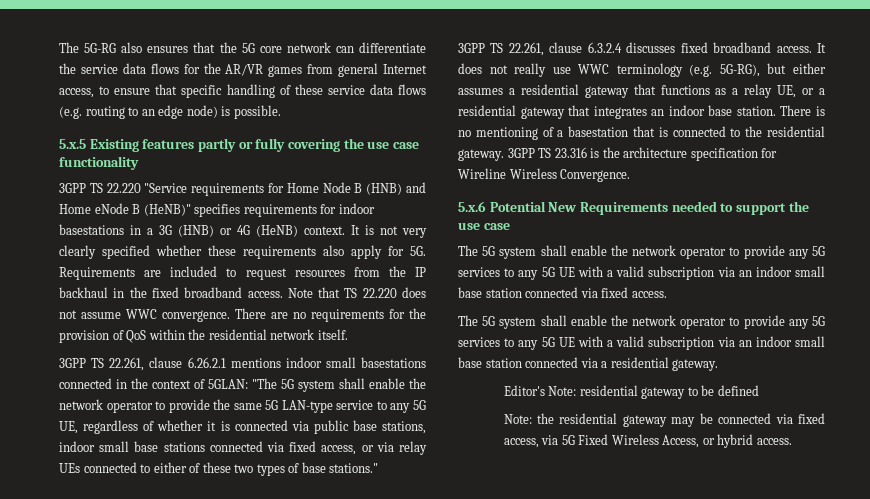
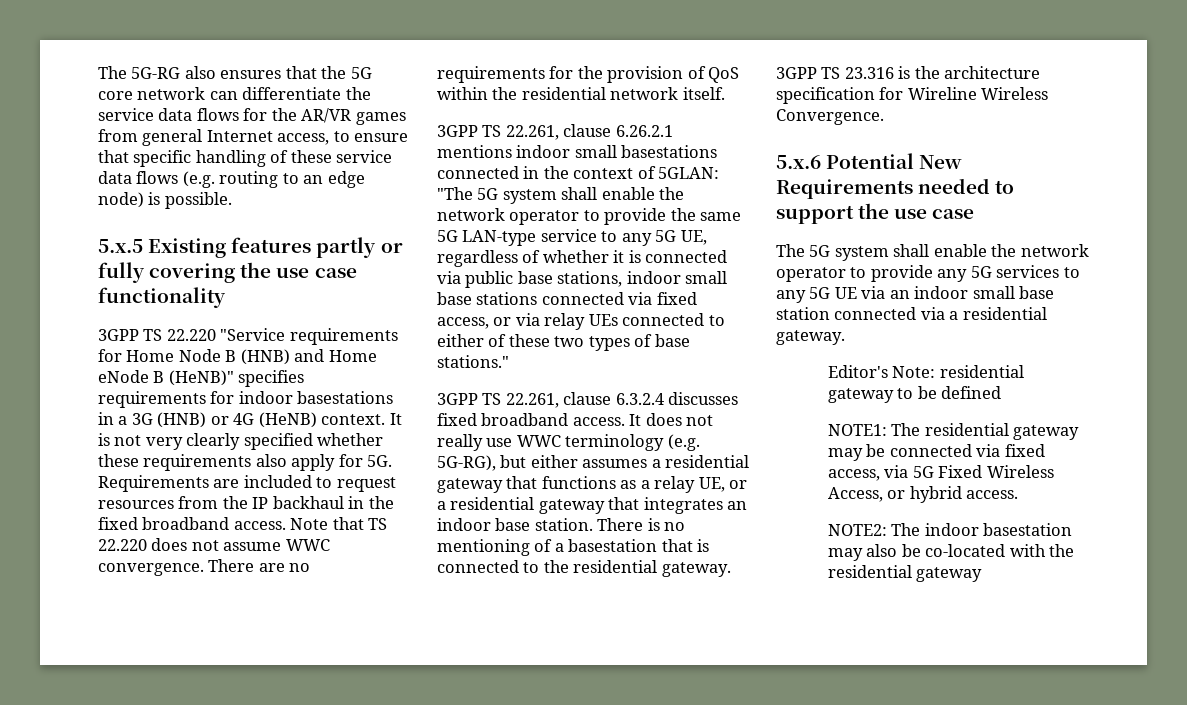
[577,266,825,280] [458,287,667,298] [458,315,825,329] [458,336,715,350] with a valid subscription via an indoor small base station connected via fixed access. // The 5G system shall enable the network operator to provide any 5G services to any 5G UE with a valid subscription -> (857, 293) none
[503,413,555,424] Note: the -> [827,423,921,436] NOTE1: The
(792, 441) none -> [827,523,1073,536] [827,544,1075,561] [827,565,983,582] // NOTE2: The indoor basestation may also be co-located with the residential gateway

